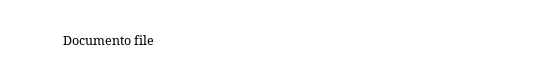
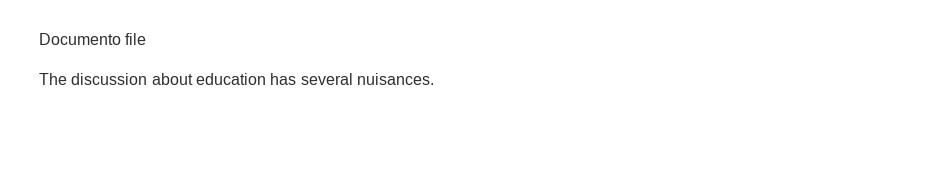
(155, 40) none -> [39,73,434,85] // The discussion about education has several nuisances.

